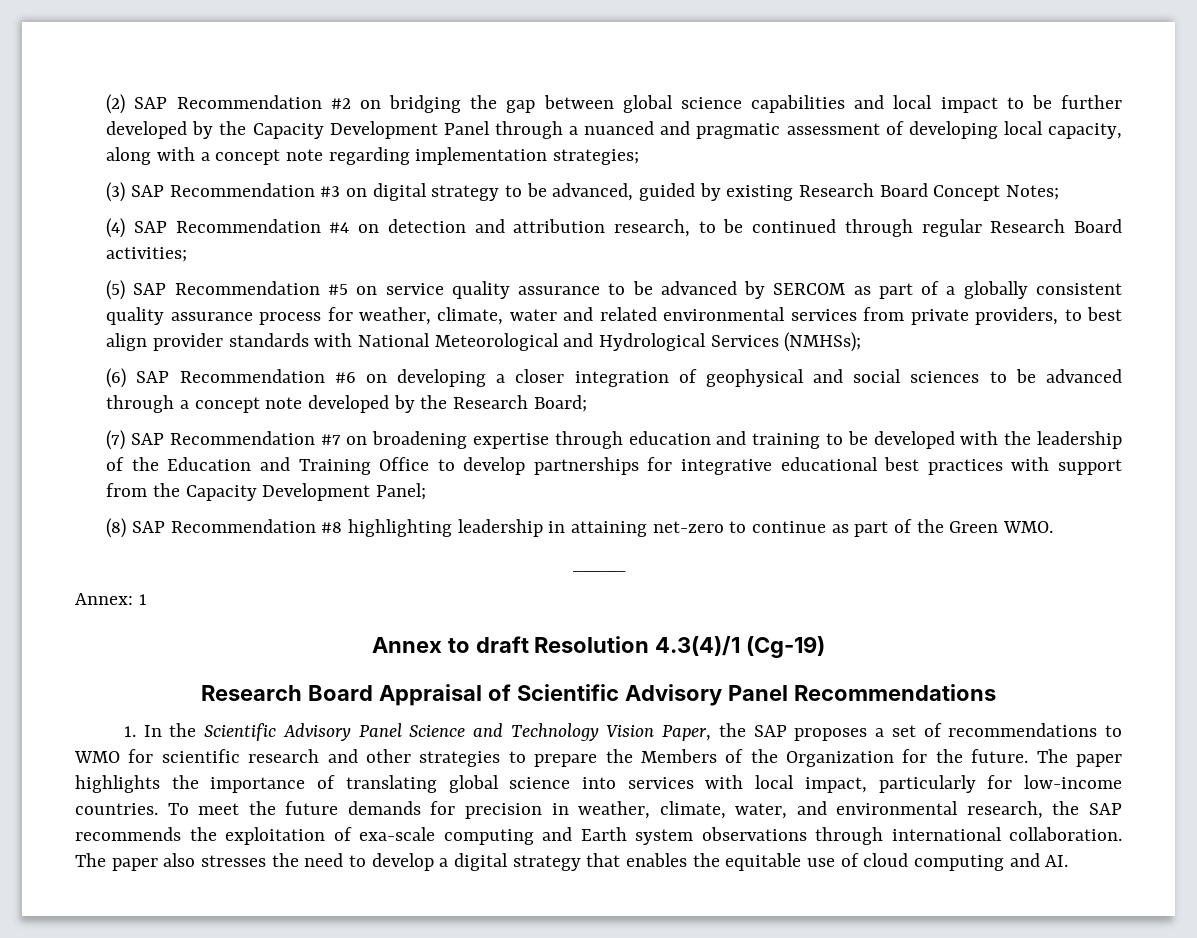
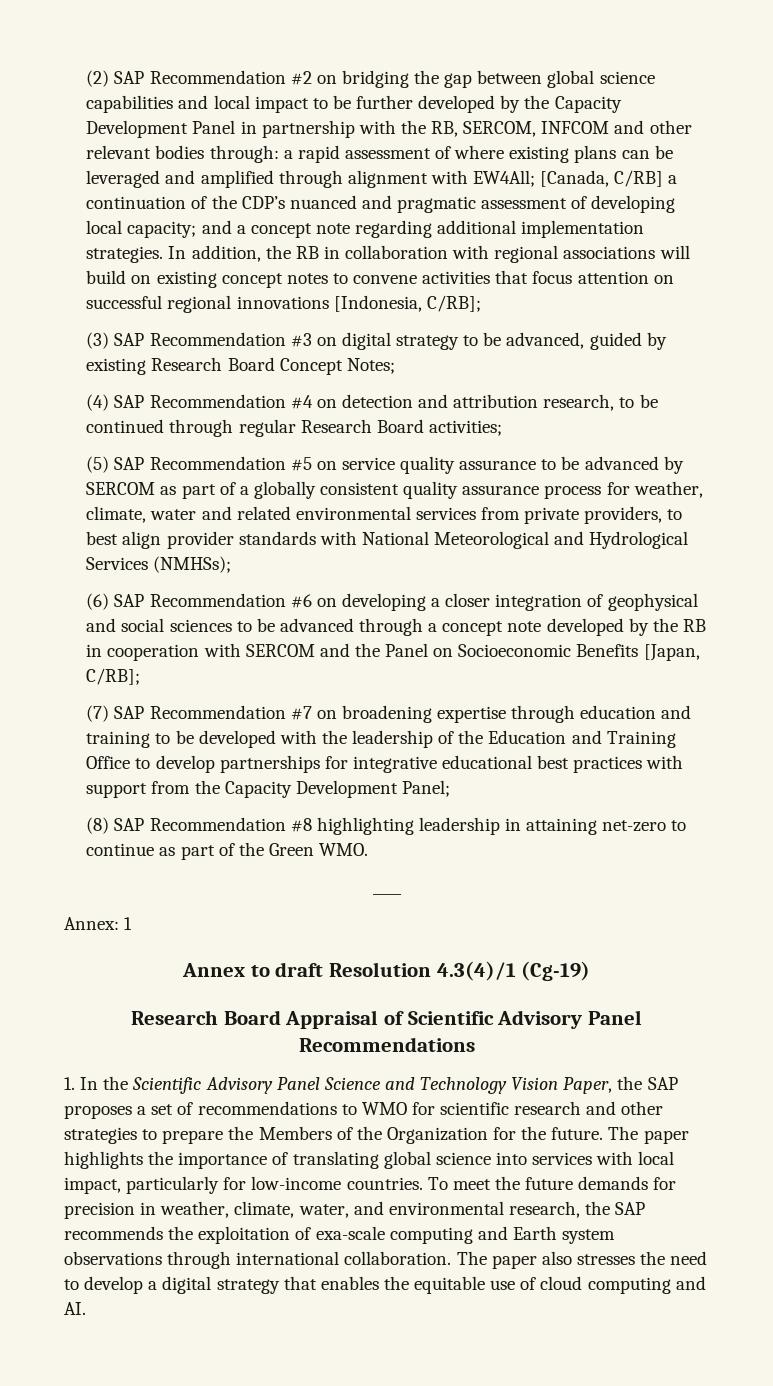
[494,121,579,139] through a -> [240,120,692,138] [86,145,673,163] [86,170,678,188] [86,195,285,209] in partnership with the RB, SERCOM, INFCOM and other relevant bodies through: a rapid assessment of where existing plans can be leveraged and amplified through alignment with EW4All; [Canada, C/RB] a continuation of the CDP’s
[1048,123,1123,139] [106,147,195,165] capacity, along with -> [127,220,232,238] capacity; and
[415,147,639,165] implementation strategies; -> [437,220,645,238] [86,245,690,263] [86,270,674,288] [86,295,481,313] additional implementation strategies. In addition, the RB in collaboration with regional associations will build on existing concept notes to convene activities that focus attention on successful regional innovations [Indonesia, C/RB];
[452,395,587,412] Research Board; -> [682,619,706,632] [86,643,700,661] [86,668,141,685] RB in cooperation with SERCOM and the Panel on Socioeconomic Benefits [Japan, C/RB];

